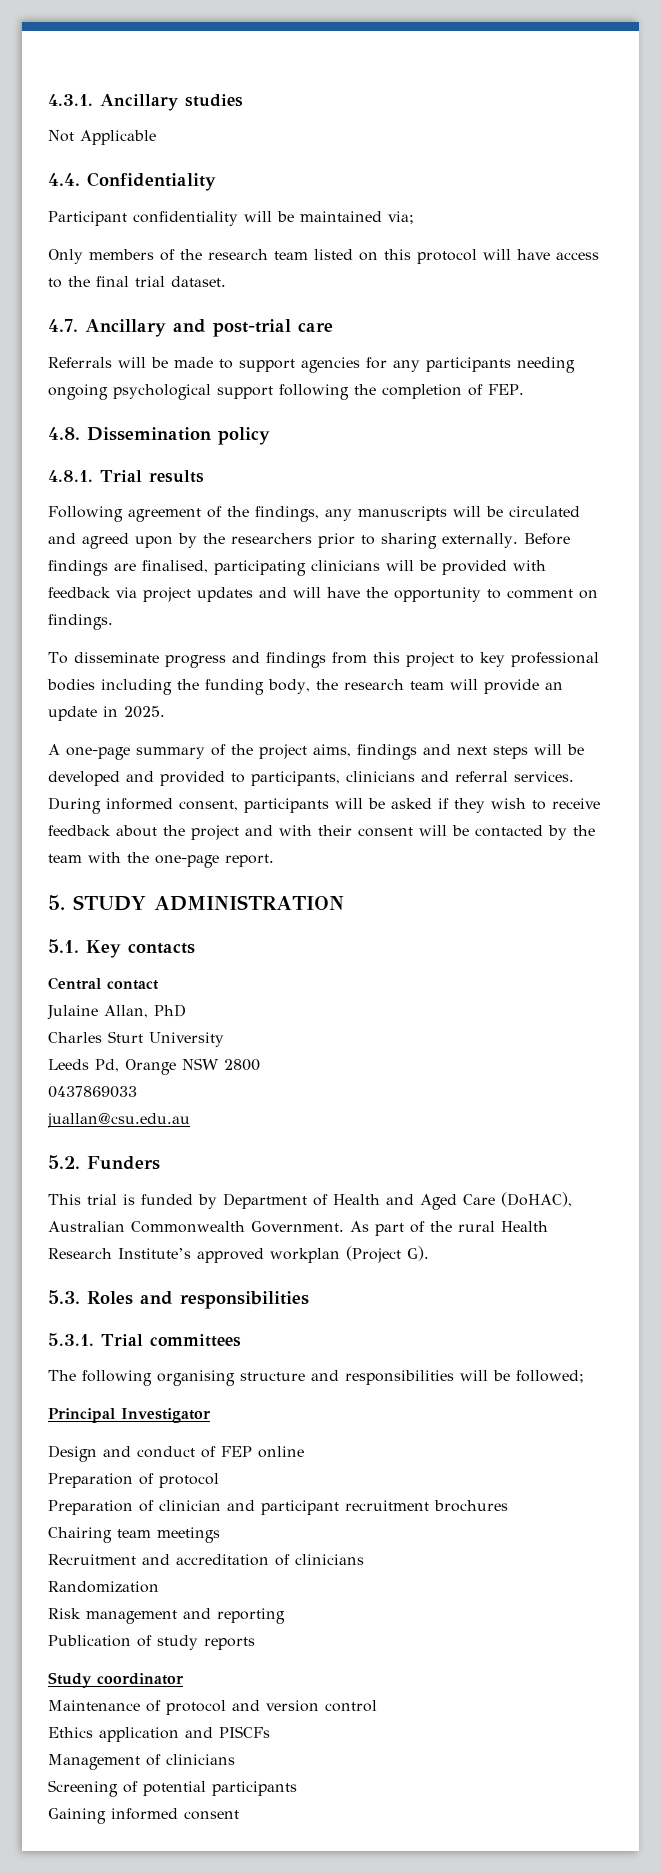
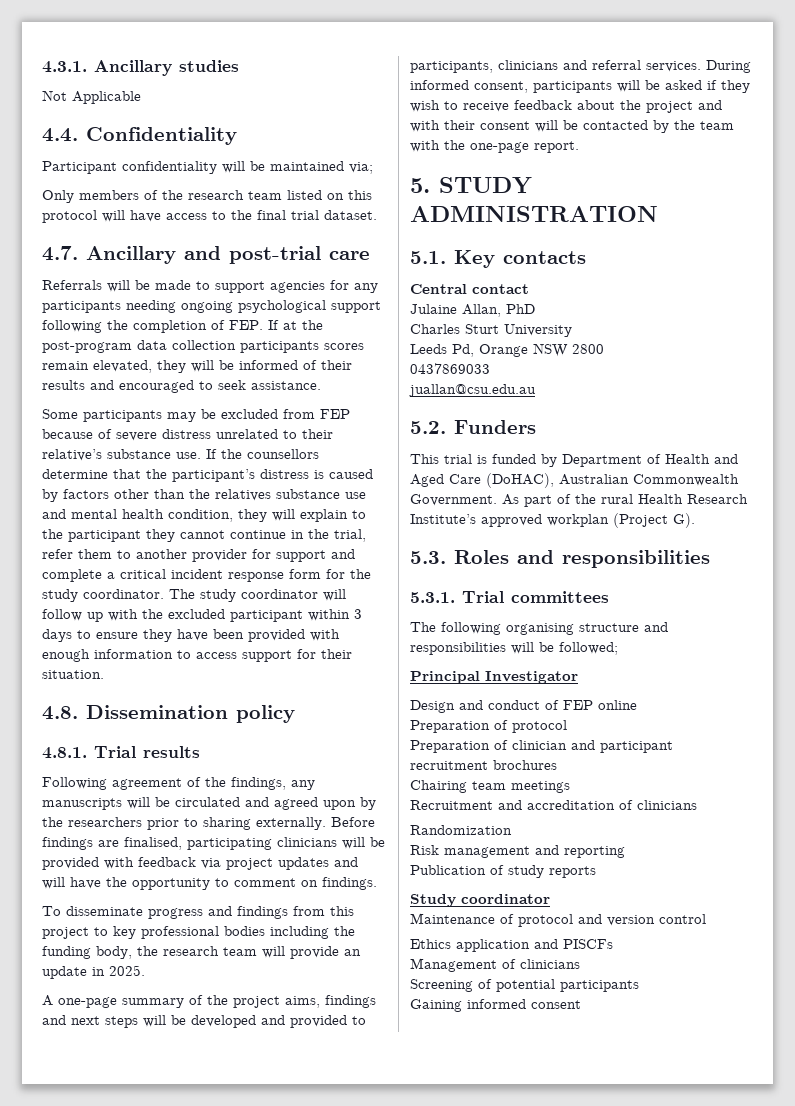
(524, 389) none -> [268,320,323,330] [42,340,364,353] [42,360,352,373] [42,380,321,393] [42,409,350,422] [42,429,333,441] [42,449,319,461] [42,469,373,482] [42,489,366,502] [42,509,366,522] [42,529,366,542] [42,549,355,562] [42,569,371,582] [42,589,346,602] [42,609,362,622] [42,629,340,642] [42,649,352,662] [42,670,104,679] If at the post-program data collection participants scores remain elevated, they will be informed of their results and encouraged to seek assistance. // Some participants may be excluded from FEP because of severe distress unrelated to their relative’s substance use. If the counsellors determine that the participant’s distress is caused by factors other than the relatives substance use and mental health condition, they will explain to the participant they cannot continue in the trial, refer them to another provider for support and complete a critical incident response form for the study coordinator. The study coordinator will follow up with the excluded participant within 3 days to ensure they have been provided with enough information to access support for their situation.

